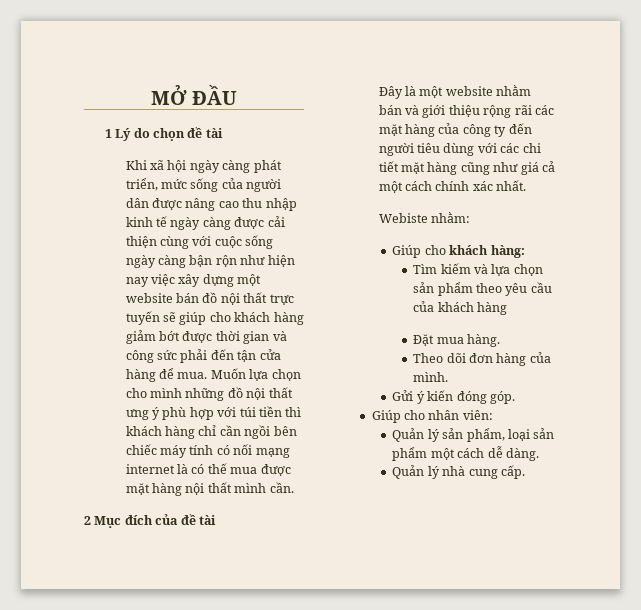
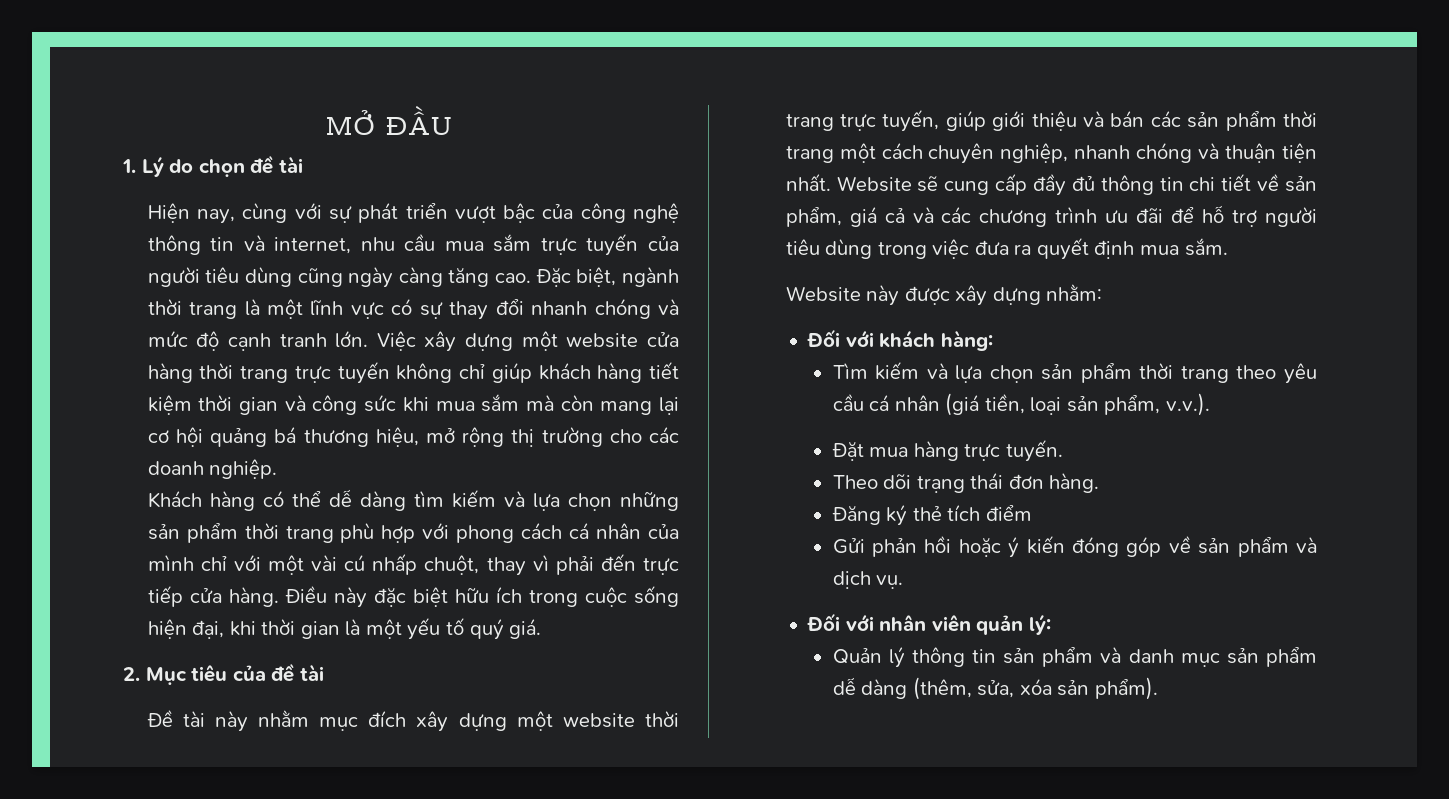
[104,129,112,138] 1 -> [122,159,137,173] 1.
[125,160,282,173] [125,178,282,192] [125,198,297,211] [125,216,285,230] [125,235,274,249] [125,255,295,268] [125,274,262,287] [125,292,294,305] [125,311,304,325] [125,330,213,344] Khi xã hội ngày càng phát triển, mức sống của người dân được nâng cao thu nhập kinh tế ngày càng được cải thiện cùng với cuộc sống ngày càng bận rộn như hiện nay việc xây dựng một website bán đồ nội thất trực tuyến sẽ giúp cho khách hàng giảm bớt được -> [147,202,679,224] [147,233,679,256] [147,266,680,288] [147,298,679,320] [147,330,679,352] [147,361,679,384] [147,395,192,415] Hiện nay, cùng với sự phát triển vượt bậc của công nghệ thông tin và internet, nhu cầu mua sắm trực tuyến của người tiêu dùng cũng ngày càng tăng cao. Đặc biệt, ngành thời trang là một lĩnh vực có sự thay đổi nhanh chóng và mức độ cạnh tranh lớn. Việc xây dựng một website cửa hàng thời trang trực tuyến không chỉ giúp khách hàng tiết kiệm
[180,349,281,363] [125,368,301,382] [125,387,293,401] [125,406,302,420] [125,425,297,439] [125,444,290,458] [125,463,291,476] [125,482,294,496] [84,514,216,528] [378,85,532,99] [378,105,554,118] [378,123,532,137] [378,143,541,156] [378,161,555,175] [378,180,527,193] [378,213,428,223] phải đến tận cửa hàng để mua. Muốn lựa chọn cho mình những đồ nội thất ưng ý phù hợp với túi tiền thì khách hàng chỉ cần ngồi bên chiếc máy tính có nối mạng internet là có thế mua được mặt hàng nội thất mình cần. // 2 Mục đích của đề tài // Đây là một website nhằm bán và giới thiệu rộng rãi các mặt hàng của công ty đến người tiêu dùng với các chi tiết mặt hàng cũng như giá cả một cách chính xác nhất. // Webiste -> [402,394,679,415] [147,426,680,447] [147,459,278,479] [147,489,679,511] [147,522,679,543] [147,553,680,576] [147,585,679,608] [147,617,542,640] [123,663,325,685] [146,709,679,732] [785,109,1317,132] [785,142,1317,164] [785,173,1317,196] [785,205,1317,227] [785,237,1228,260] [785,284,1041,306] khi mua sắm mà còn mang lại cơ hội quảng bá thương hiệu, mở rộng thị trường cho các doanh nghiệp. // Khách hàng có thể dễ dàng tìm kiếm và lựa chọn những sản phẩm thời trang phù hợp với phong cách cá nhân của mình chỉ với một vài cú nhấp chuột, thay vì phải đến trực tiếp cửa hàng. Điều này đặc biệt hữu ích trong cuộc sống hiện đại, khi thời gian là một yếu tố quý giá. // 2. Mục tiêu của đề tài // Đề tài này nhằm mục đích xây dựng một website thời trang trực tuyến, giúp giới thiệu và bán các sản phẩm thời trang một cách chuyên nghiệp, nhanh chóng và thuận tiện nhất. Website sẽ cung cấp đầy đủ thông tin chi tiết về sản phẩm, giá cả và các chương trình ưu đãi để hỗ trợ người tiêu dùng trong việc đưa ra quyết định mua sắm. // Website này được xây dựng
[392,245,446,258] Giúp cho -> [807,329,874,347] Đối với
(473, 289) none -> [1139,362,1229,383] thời trang
[413,301,507,315] của khách hàng -> [869,393,1210,416] cá nhân (giá tiền, loại sản phẩm, v.v.).
[466,334,500,347] hàng. -> [913,439,1063,462] hàng trực tuyến.
[468,352,551,366] [413,372,449,382] [392,390,515,404] [371,410,493,423] [392,428,555,442] [392,446,539,461] [392,465,525,479] đơn hàng của mình. // Gửi ý kiến đóng góp. // Giúp cho nhân viên: // Quản lý sản phẩm, loại sản phẩm một cách dễ dàng. // Quản lý nhà cung cấp. -> [916,472,1100,493] [831,504,1032,526] [832,535,1318,558] [832,571,904,589] [807,613,1051,635] [832,646,1317,668] [832,677,1158,700] trạng thái đơn hàng. // Đăng ký thẻ tích điểm // Gửi phản hồi hoặc ý kiến đóng góp về sản phẩm và dịch vụ. // Đối với nhân viên quản lý: // Quản lý thông tin sản phẩm và danh mục sản phẩm dễ dàng (thêm, sửa, xóa sản phẩm).

